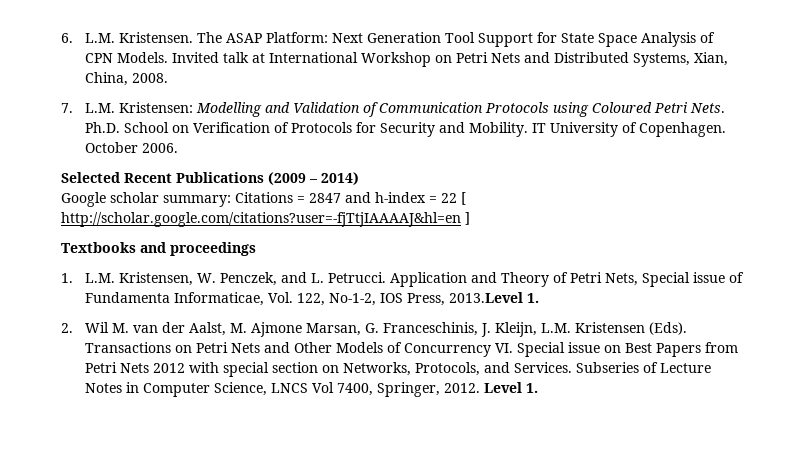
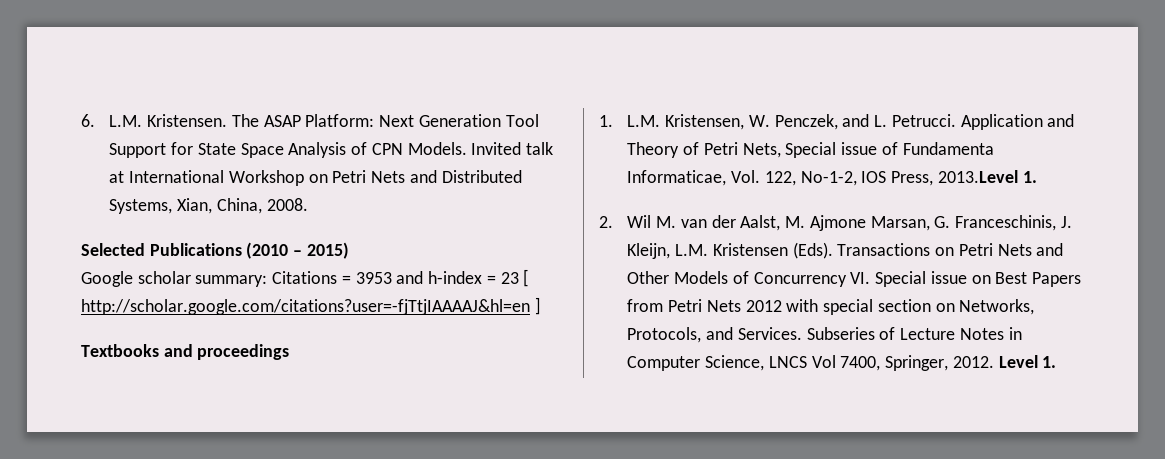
[61,102,726,117] [85,122,727,137] [85,142,179,153] [61,172,359,185] 7. L.M. Kristensen: Modelling and Validation of Communication Protocols using Coloured Petri Nets. Ph.D. School on Verification of Protocols for Security and Mobility. IT University of Copenhagen. October 2006. // Selected Recent Publications (2009 – 2014) -> [81,242,349,259] Selected Publications (2010 – 2015)
[309,193,341,203] 2847 -> [355,272,392,284] 3953
[441,193,457,203] 22 -> [500,272,519,284] 23

